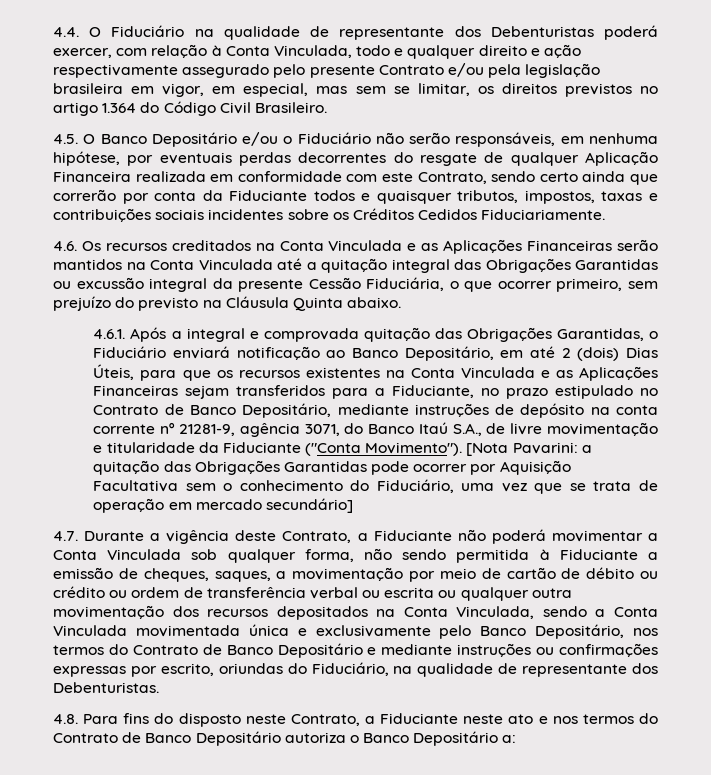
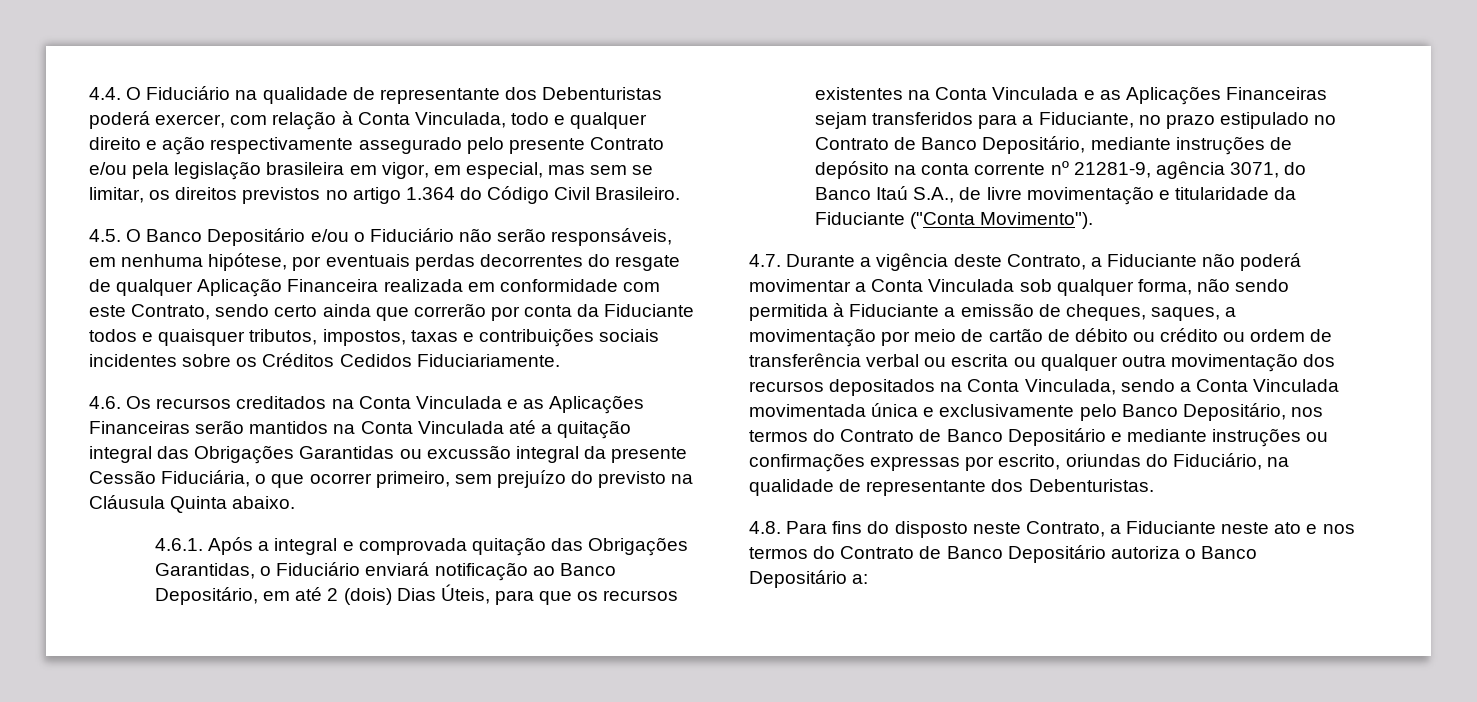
[466,442,592,456] [93,460,571,475] [93,479,658,494] [93,498,353,513] [Nota Pavarini: a quitação das Obrigações Garantidas pode ocorrer por Aquisição Facultativa sem o conhecimento do Fiduciário, uma vez que se trata de operação em mercado secundário] -> (1094, 220) none

